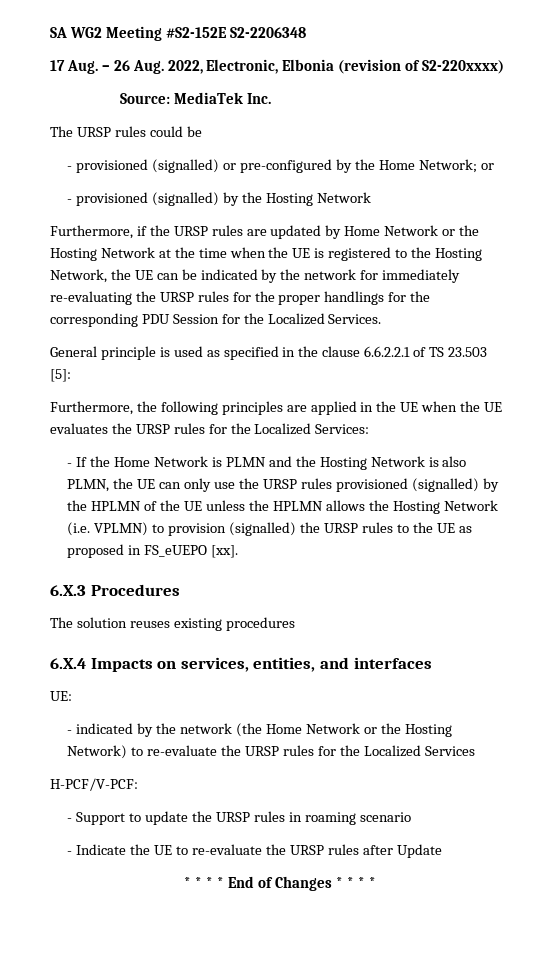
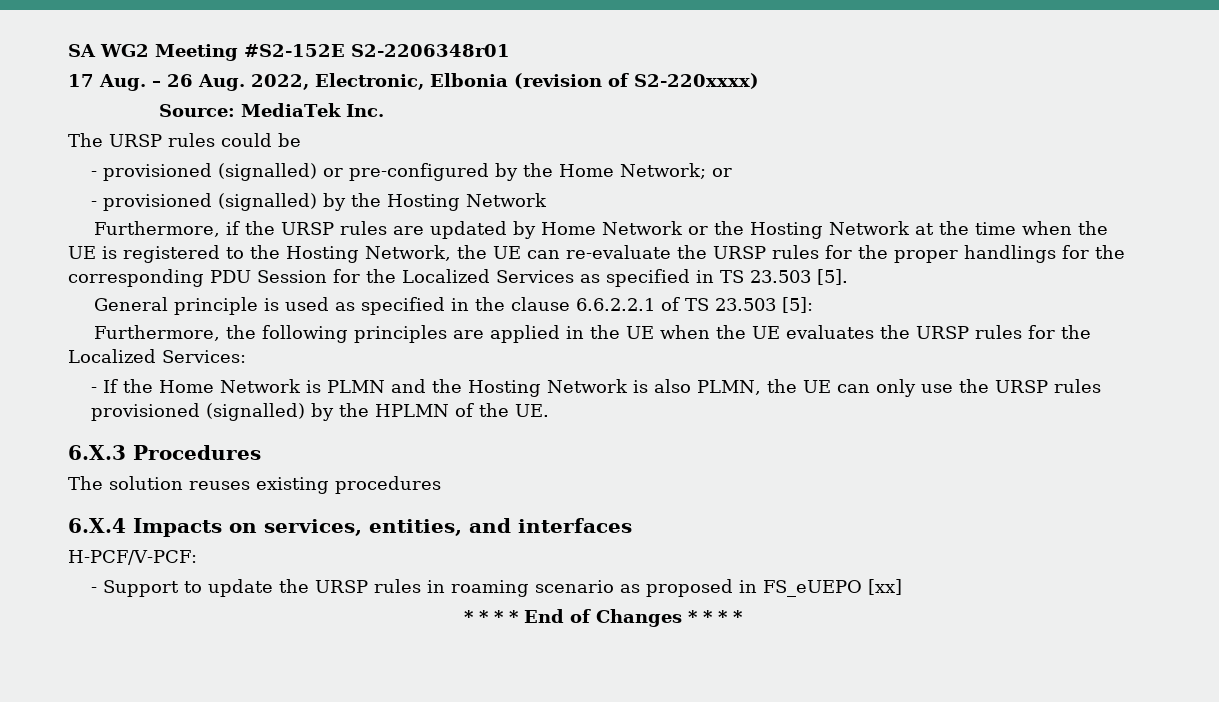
[229,27,306,38] S2-2206348 -> [351,44,510,57] S2-2206348r01
[181,269,461,283] [50,291,132,305] be indicated by the network for immediately re-evaluating -> [566,245,671,259] re-evaluate
[328,314,382,324] Services. -> [496,269,848,287] Services as specified in TS 23.503 [5].
[184,500,498,514] [67,522,472,536] [67,544,239,558] UE unless the HPLMN allows the Hosting Network (i.e. VPLMN) to provision (signalled) the URSP rules to the UE as proposed in FS_eUEPO [xx]. -> [514,404,549,417] UE.
[50,691,72,701] [67,723,452,737] [67,745,475,759] // UE: // - indicated by the network (the Home Network or the Hosting Network) to re-evaluate the URSP rules for the Localized Services -> (632, 525) none
[67,844,442,858] // - Indicate the UE to re-evaluate the URSP rules after Update -> [619,579,902,597] as proposed in FS_eUEPO [xx]

